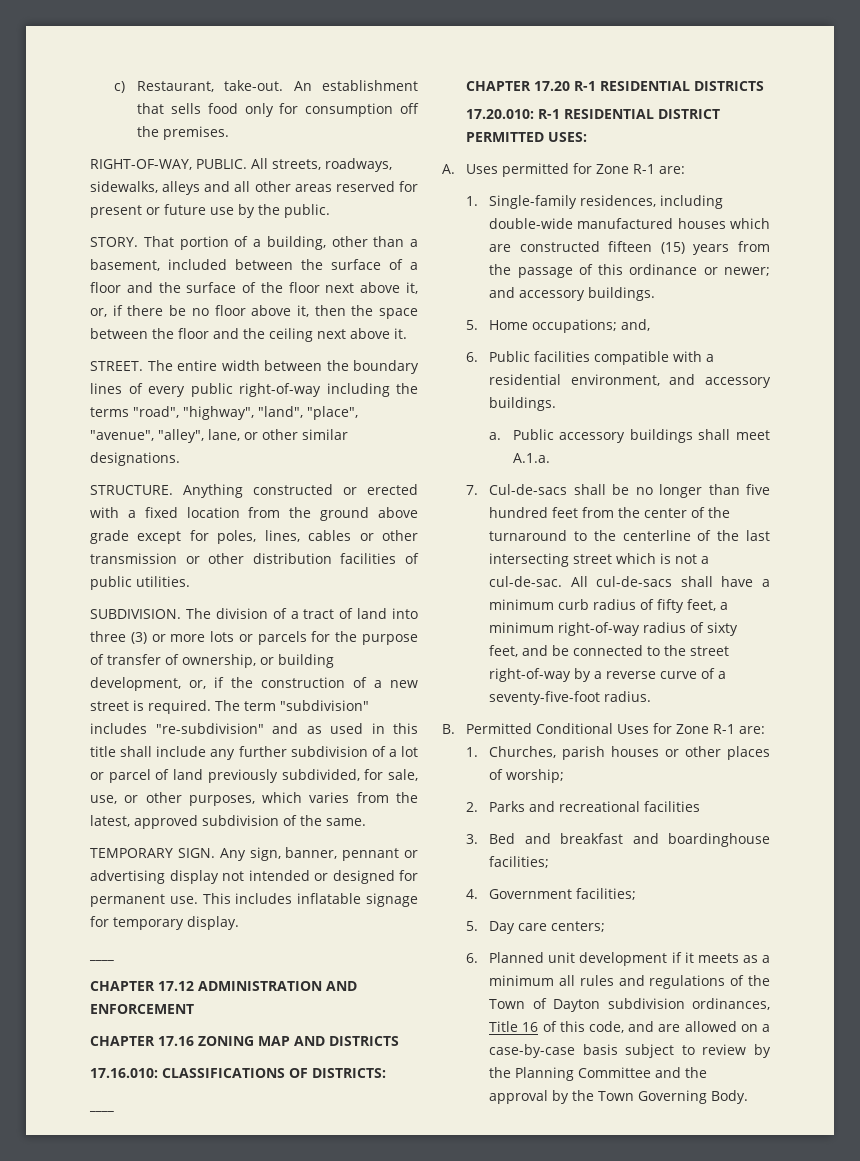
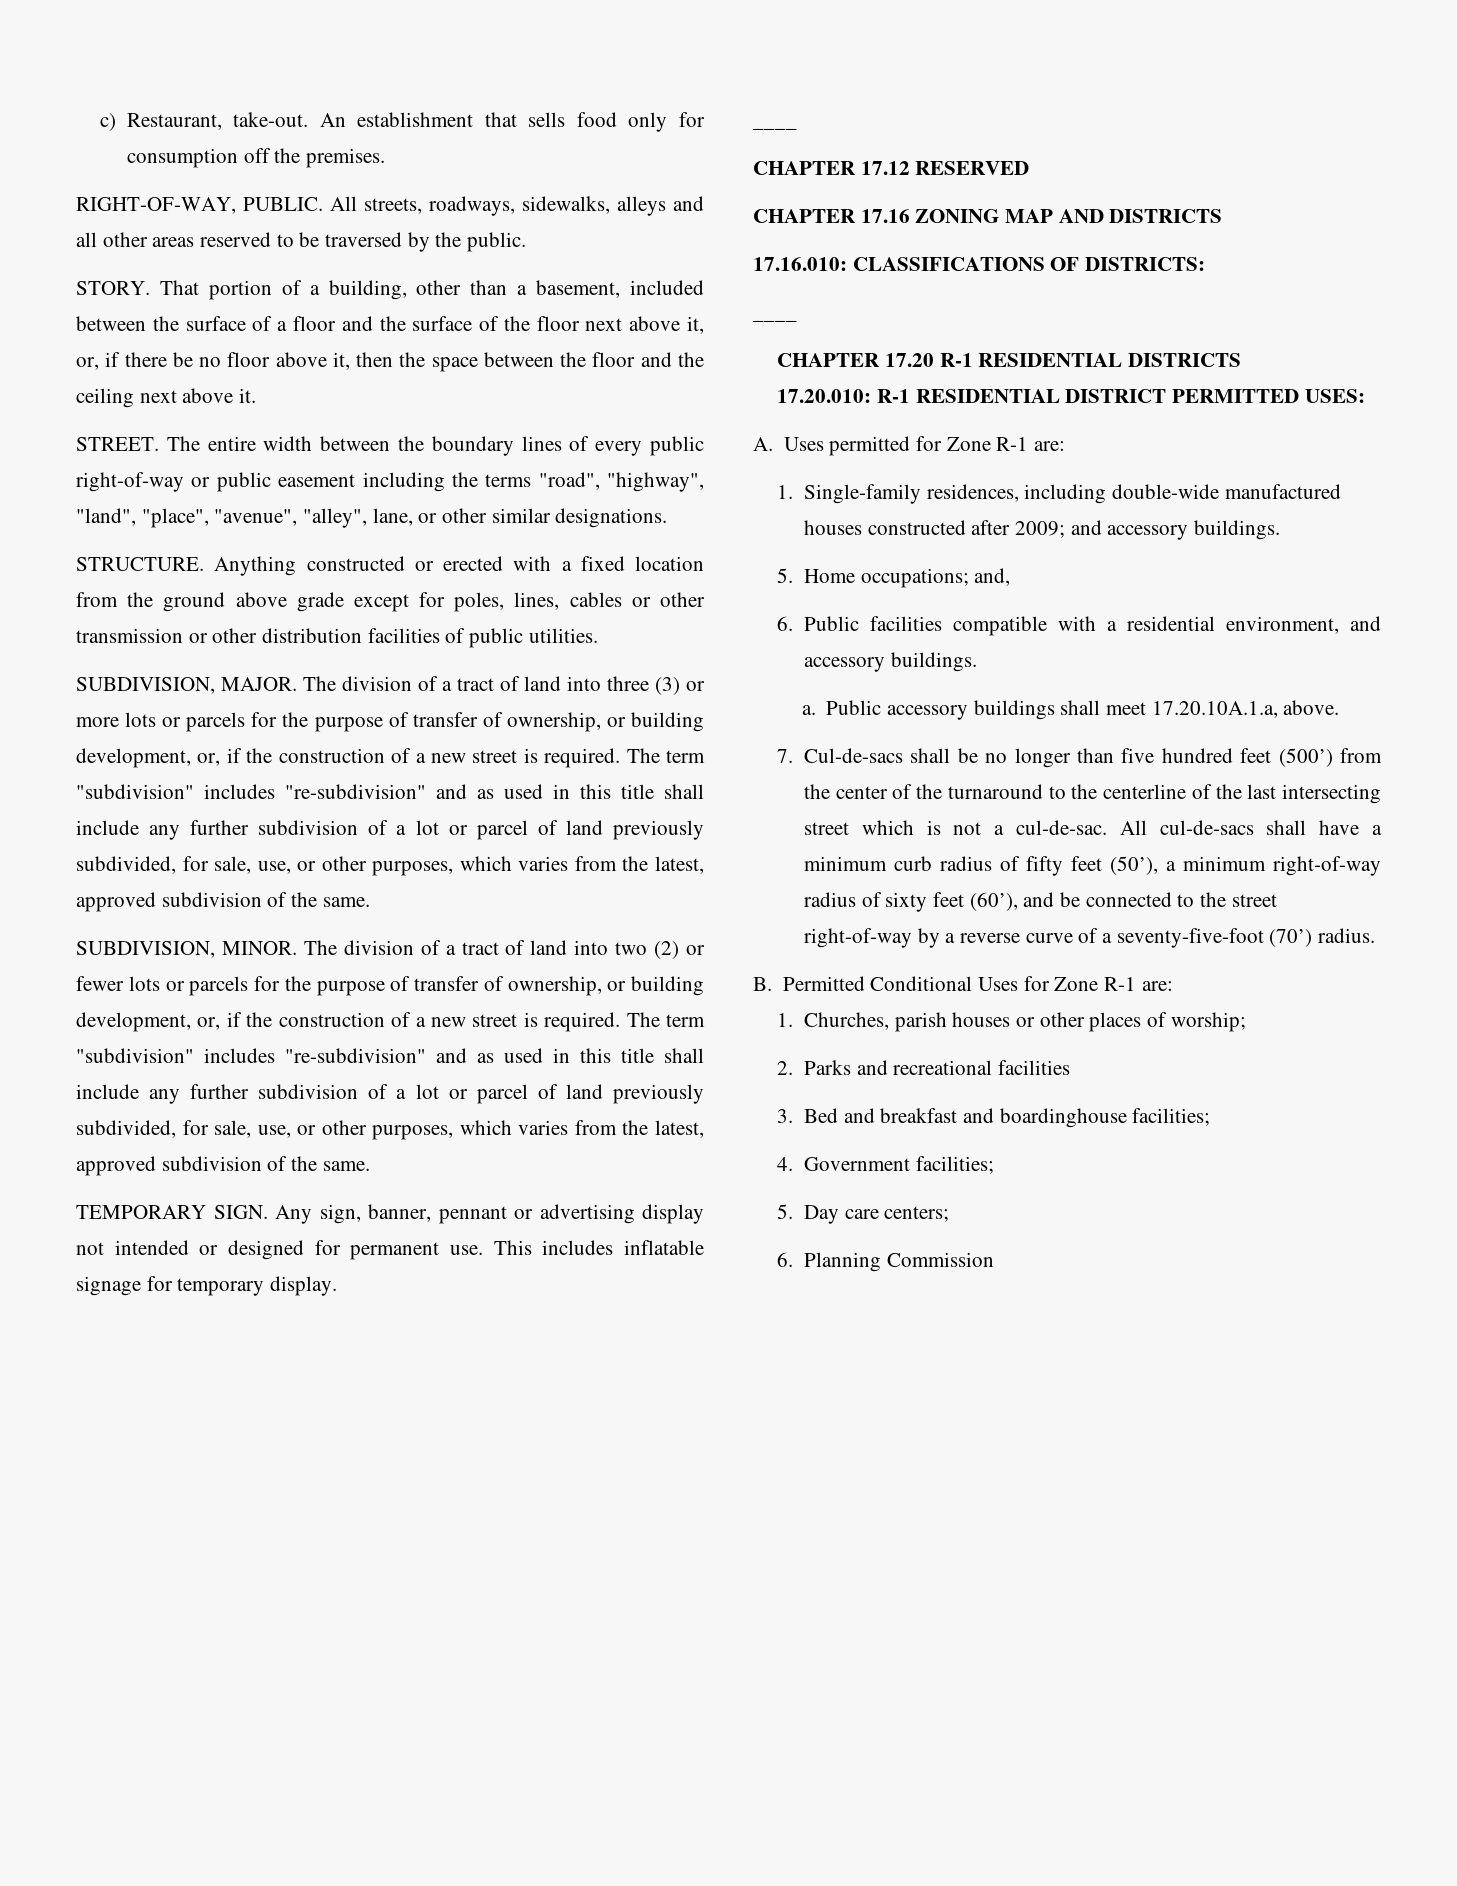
[399,181,418,192] [90,204,234,218] for present or future use -> [276,232,403,247] to be traversed
(321, 390) none -> [191,472,356,492] or public easement
[90,609,181,619] SUBDIVISION. -> [76,677,297,694] SUBDIVISION, MAJOR.
(366, 822) none -> [76,940,705,959] [76,976,704,996] [76,1012,705,1032] [76,1048,704,1063] [76,1084,704,1104] [76,1120,704,1140] [76,1156,370,1176] // SUBDIVISION, MINOR. The division of a tract of land into two (2) or fewer lots or parcels for the purpose of transfer of ownership, or building development, or, if the construction of a new street is required. The term "subdivision" includes "re-subdivision" and as used in this title shall include any further subdivision of a lot or parcel of land previously subdivided, for sale, use, or other purposes, which varies from the latest, approved subdivision of the same.
[198,981,357,991] [90,1004,194,1014] ADMINISTRATION AND ENFORCEMENT -> [915,161,1030,175] RESERVED
[730,218,770,229] [489,241,770,255] [489,264,770,278] which are constructed fifteen (15) years from the passage of this ordinance or newer; -> [867,520,1065,538] constructed after 2009;
[512,453,550,463] A.1.a. -> [1151,700,1340,718] 17.20.10A.1.a, above.
(579, 512) none -> [1278,748,1333,767] (500’)
[687,599,717,611] feet, -> [1070,856,1158,875] feet (50’),
[489,645,519,657] feet, -> [932,892,1018,911] feet (60’),
(601, 698) none -> [1269,929,1313,947] (70’)
[489,952,770,966] [489,975,770,989] [489,998,770,1012] [489,1021,770,1033] [489,1044,771,1058] [489,1067,708,1081] [489,1090,749,1104] Planned unit development if it meets as a minimum all rules and regulations of the Town of Dayton subdivision ordinances, Title 16 of this code, and are allowed on a case-by-case basis subject to review by the Planning Committee and the approval by the Town Governing Body. -> [803,1252,994,1272] Planning Commission

